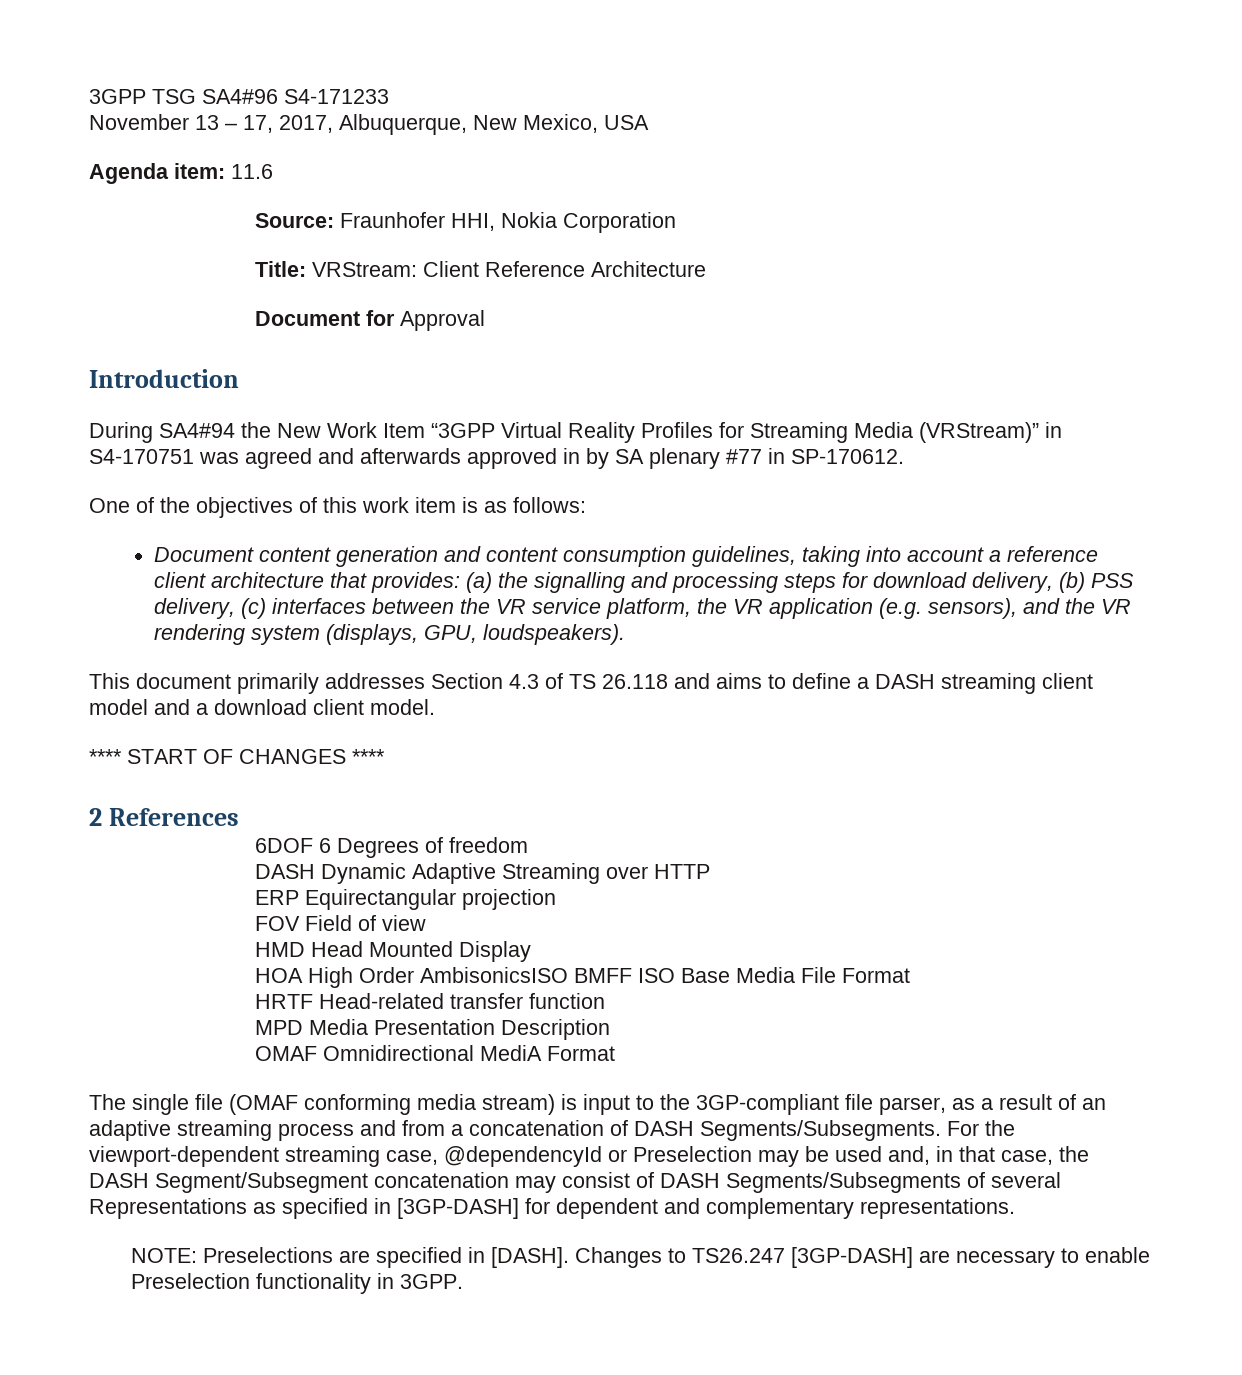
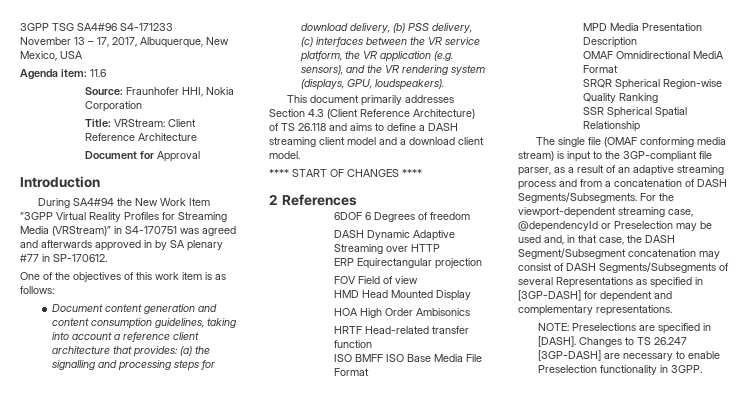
(539, 681) none -> [327,109,475,119] (Client Reference Architecture)
[420,967,569,983] AmbisonicsISO -> [416,308,471,316] [334,326,470,334] [334,340,373,348] [334,354,353,362] Ambisonics // HRTF Head-related transfer function // ISO
[255,993,606,1009] // HRTF Head-related transfer function -> (370, 372) none
(616, 1053) none -> [583,79,723,90] [583,93,659,103] [583,107,688,118] [583,121,641,132] // SRQR Spherical Region-wise Quality Ranking // SSR Spherical Spatial Relationship
[691,1248,785,1263] TS26.247 -> [637,337,688,345] TS 26.247

